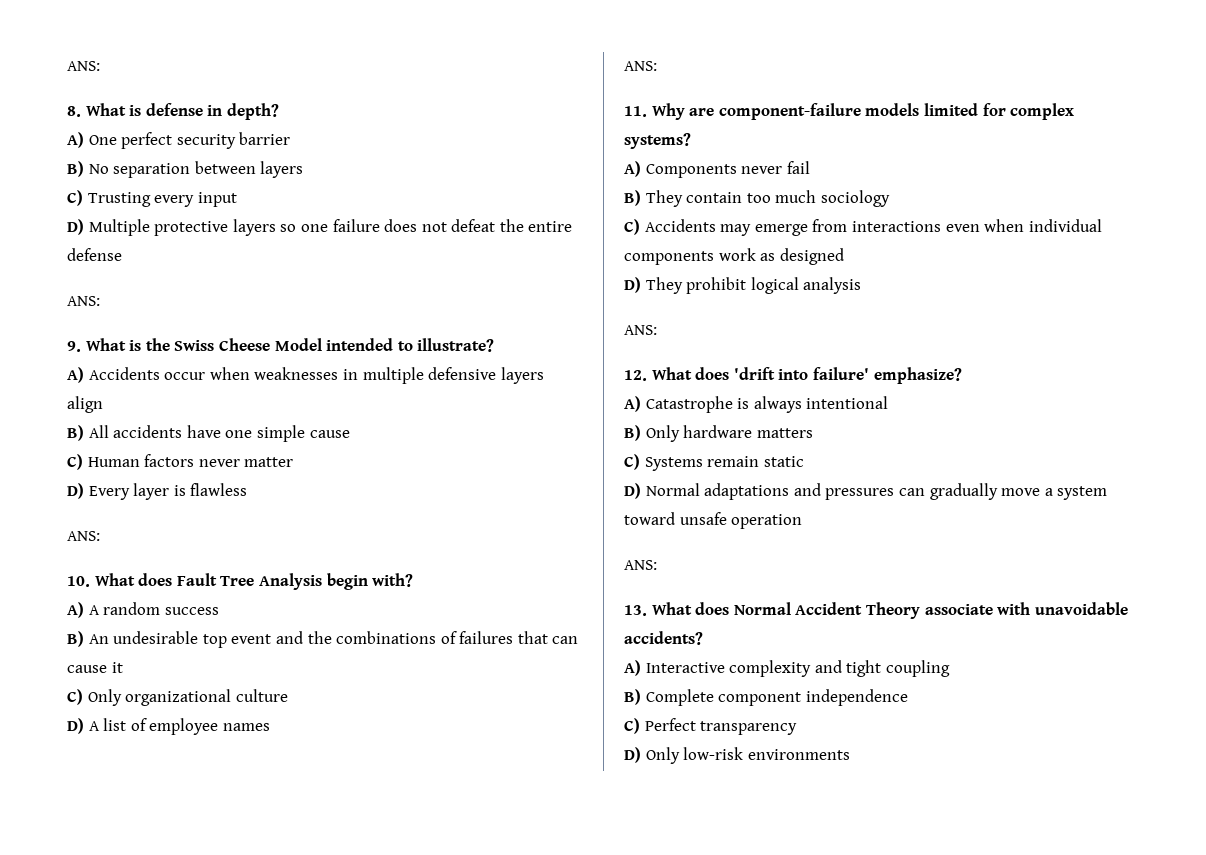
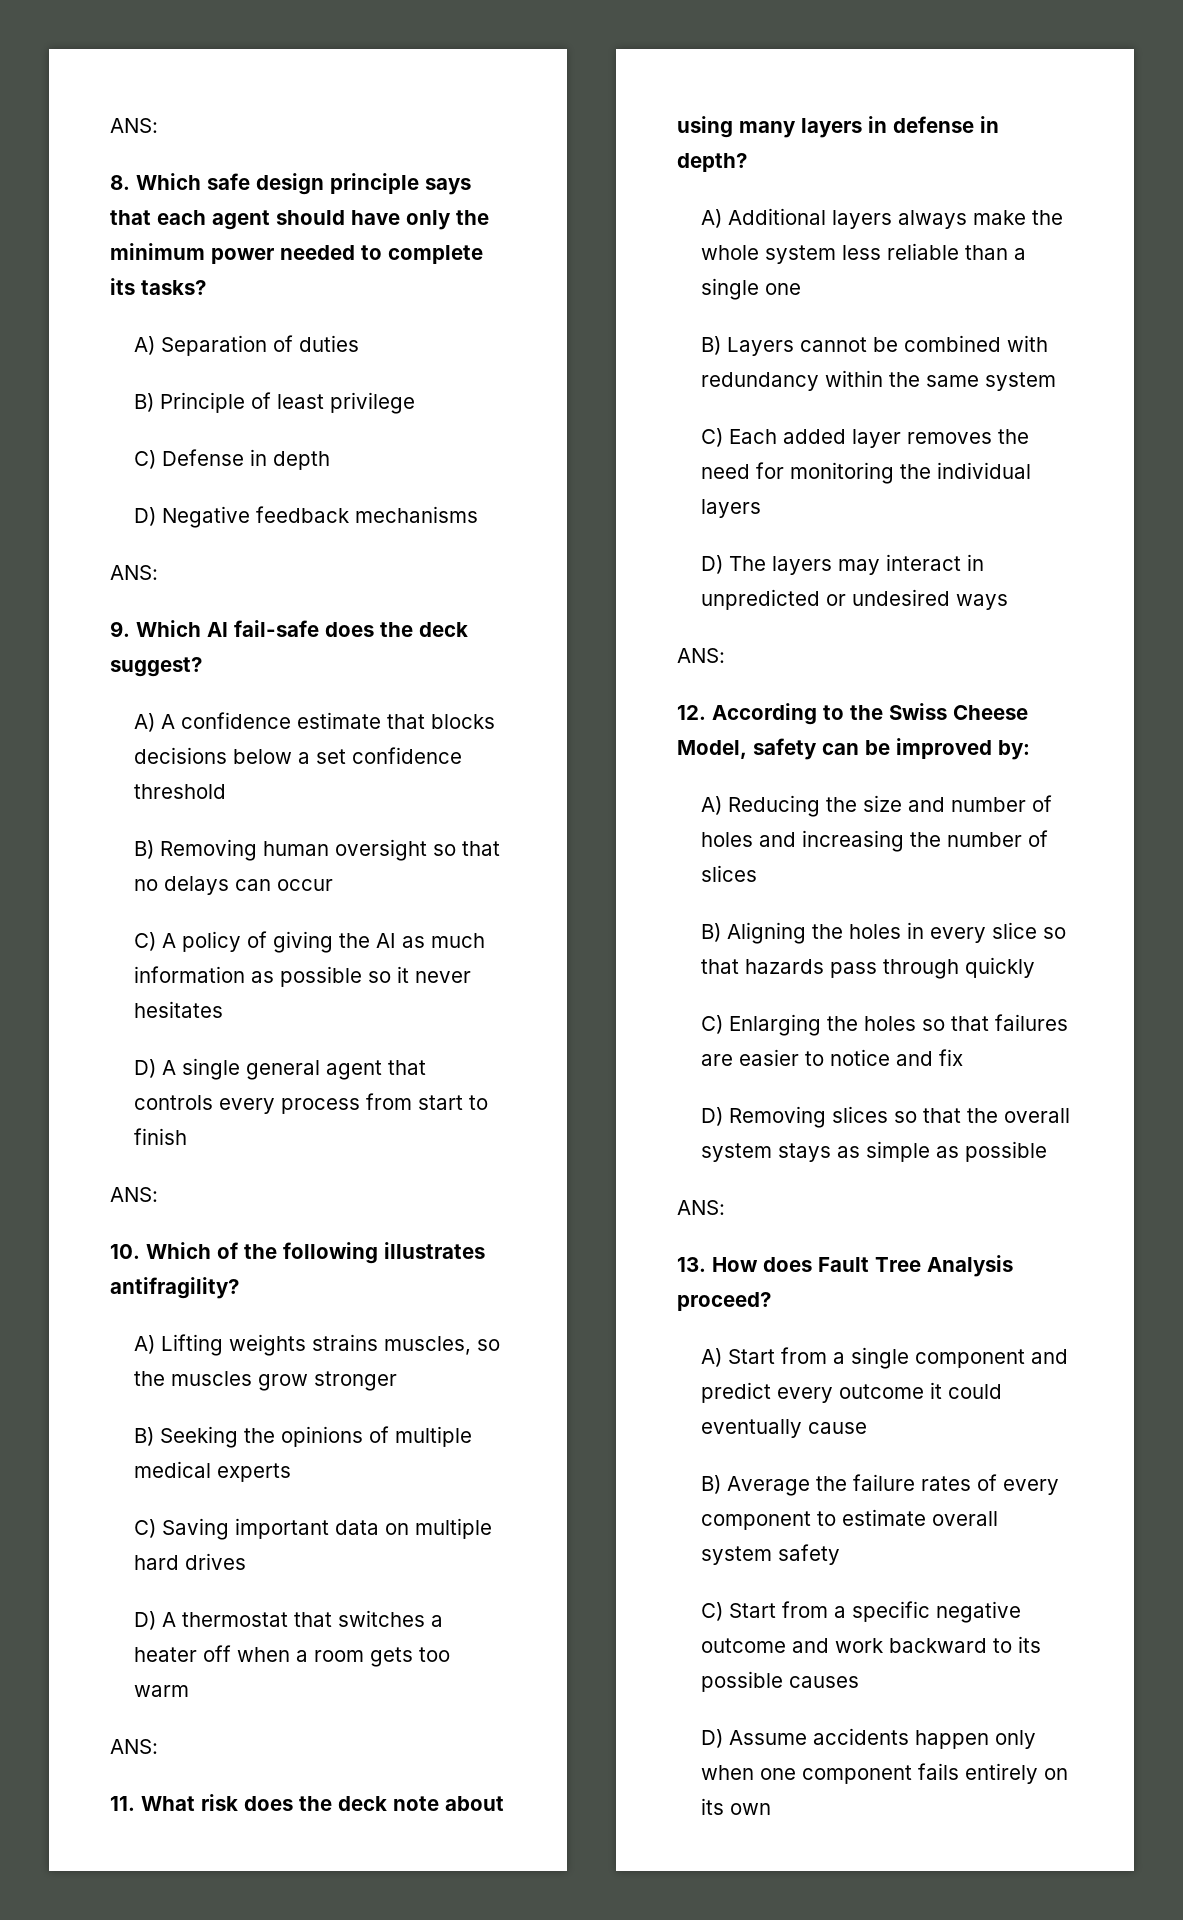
[85,103,279,120] [67,132,291,149] [67,161,304,178] [67,190,237,207] [67,219,573,236] [67,248,122,261] [67,296,100,306] [67,338,495,352] [67,367,544,384] [67,396,103,413] [67,425,350,442] [67,454,294,470] [67,483,248,500] [67,531,100,541] [67,573,135,587] What is defense in depth? // A) One perfect security barrier // B) No separation between layers // C) Trusting every input // D) Multiple protective layers so one failure does not defeat the entire defense // ANS: // 9. What is the Swiss Cheese Model intended to illustrate? // A) Accidents occur when weaknesses in multiple defensive layers align // B) All accidents have one simple cause // C) Human factors never matter // D) Every layer is flawless // ANS: // 10. What -> [136,173,471,195] [110,210,489,230] [110,243,483,264] [110,278,206,295] [134,335,360,356] [134,392,416,414] [134,449,331,470] [134,506,479,528] [110,565,158,580] [110,620,468,637] [110,657,202,677] [134,712,496,732] [134,747,463,764] [134,784,227,799] [134,839,501,861] [134,876,334,895] [134,931,486,953] [134,966,472,987] [134,1001,224,1018] [134,1058,427,1080] [134,1093,489,1114] [134,1128,188,1145] [110,1187,158,1202] [110,1242,485,1264] [110,1277,239,1299] [134,1334,501,1356] [134,1371,398,1391] [134,1426,473,1448] [134,1461,292,1482] [134,1518,493,1540] [134,1553,247,1570] [134,1610,444,1630] [134,1645,451,1667] [134,1685,190,1697] [110,1739,158,1754] [110,1794,504,1811] [677,116,999,138] [677,153,747,172] [701,208,1064,229] [701,243,1027,264] [701,278,802,300] [701,335,1049,356] [701,370,1057,391] [701,428,1030,448] [701,462,1032,484] [701,499,762,518] [701,554,985,575] [701,589,1009,610] [677,648,725,663] [677,703,1028,725] [677,738,1030,760] [701,795,1053,817] [701,830,1049,852] [701,865,758,882] [701,922,1067,944] [701,957,1036,979] [701,1014,1069,1036] [701,1049,964,1066] [701,1106,1071,1128] [701,1141,1048,1162] [677,1200,725,1215] [677,1257,758,1272] Which safe design principle says that each agent should have only the minimum power needed to complete its tasks? // A) Separation of duties // B) Principle of least privilege // C) Defense in depth // D) Negative feedback mechanisms // ANS: // 9. Which AI fail-safe does the deck suggest? // A) A confidence estimate that blocks decisions below a set confidence threshold // B) Removing human oversight so that no delays can occur // C) A policy of giving the AI as much information as possible so it never hesitates // D) A single general agent that controls every process from start to finish // ANS: // 10. Which of the following illustrates antifragility? // A) Lifting weights strains muscles, so the muscles grow stronger // B) Seeking the opinions of multiple medical experts // C) Saving important data on multiple hard drives // D) A thermostat that switches a heater off when a room gets too warm // ANS: // 11. What risk does the deck note about using many layers in defense in depth? // A) Additional layers always make the whole system less reliable than a single one // B) Layers cannot be combined with redundancy within the same system // C) Each added layer removes the need for monitoring the individual layers // D) The layers may interact in unpredicted or undesired ways // ANS: // 12. According to the Swiss Cheese Model, safety can be improved by: // A) Reducing the size and number of holes and increasing the number of slices // B) Aligning the holes in every slice so that hazards pass through quickly // C) Enlarging the holes so that failures are easier to notice and fix // D) Removing slices so that the overall system stays as simple as possible // ANS: // 13. How
[326,573,414,590] [67,602,219,618] [67,631,579,648] [67,662,123,673] [67,689,288,706] [67,718,270,735] [624,61,657,71] [624,103,1075,120] [624,133,691,149] [624,161,810,178] [624,190,890,207] [624,219,1102,236] [624,248,844,265] [624,277,862,294] [624,325,657,335] [624,367,962,384] [624,396,889,413] [624,425,813,442] [624,454,804,471] [624,483,1108,500] [624,512,803,529] [624,560,657,570] [624,602,1128,619] [624,631,703,645] [624,660,950,677] [624,689,908,706] [624,718,798,735] [624,747,850,764] begin with? // A) A random success // B) An undesirable top event and the combinations of failures that can cause it // C) Only organizational culture // D) A list of employee names // ANS: // 11. Why are component-failure models limited for complex systems? // A) Components never fail // B) They contain too much sociology // C) Accidents may emerge from interactions even when individual components work as designed // D) They prohibit logical analysis // ANS: // 12. What does 'drift into failure' emphasize? // A) Catastrophe is always intentional // B) Only hardware matters // C) Systems remain static // D) Normal adaptations and pressures can gradually move a system toward unsafe operation // ANS: // 13. What does Normal Accident Theory associate with unavoidable accidents? // A) Interactive complexity and tight coupling // B) Complete component independence // C) Perfect transparency // D) Only low-risk environments -> [677,1292,771,1311] [701,1347,1069,1369] [701,1382,1003,1403] [701,1419,868,1438] [701,1474,1060,1496] [701,1509,999,1530] [701,1544,841,1565] [701,1601,1022,1623] [701,1636,1042,1653] [701,1671,860,1692] [701,1728,1037,1749] [701,1763,1069,1784] [701,1798,772,1815] proceed? // A) Start from a single component and predict every outcome it could eventually cause // B) Average the failure rates of every component to estimate overall system safety // C) Start from a specific negative outcome and work backward to its possible causes // D) Assume accidents happen only when one component fails entirely on its own

